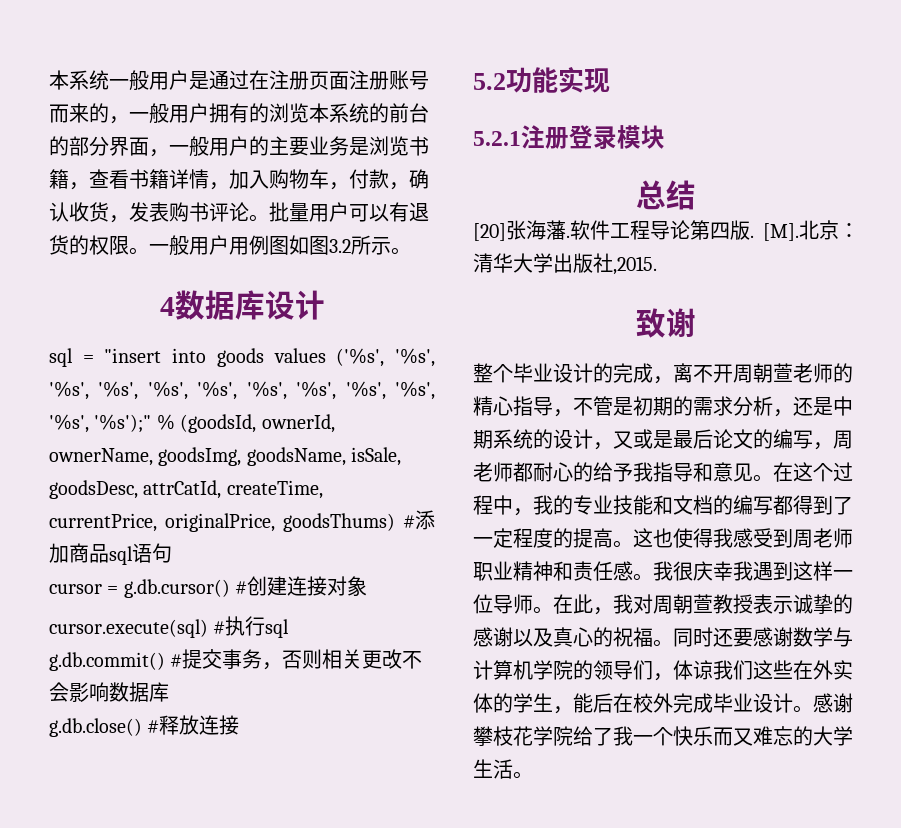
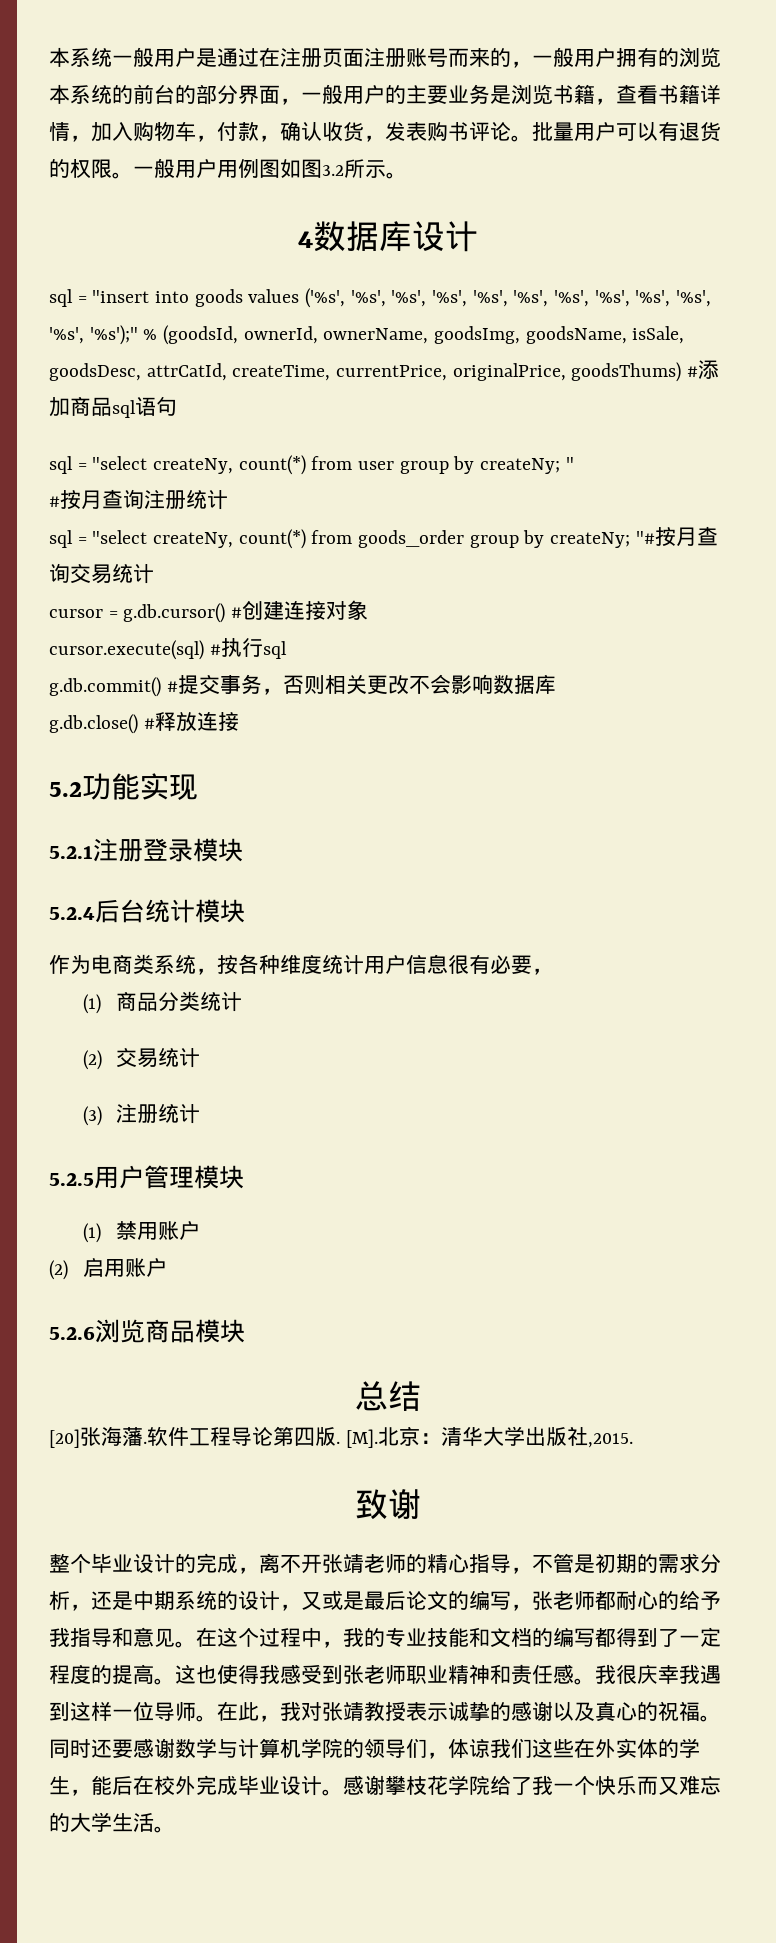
(172, 553) none -> [49,455,574,475] [49,489,228,510] [49,526,718,549] [49,563,154,584] // sql = "select createNy, count(*) from user group by createNy; " // #按月查询注册统计 // sql = "select createNy, count(*) from goods_order group by createNy; "#按月查询交易统计
(665, 137) none -> [49,899,245,923] [49,954,553,975] [82,991,243,1014] [82,1047,201,1070] [82,1104,201,1126] [49,1165,244,1189] [82,1221,201,1243] [49,1257,167,1280] [49,1319,245,1343] // 5.2.4后台统计模块 // 作为电商类系统，按各种维度统计用户信息很有必要， // (1)商品分类统计 // (2)交易统计 // (3)注册统计 // 5.2.5用户管理模块 // (1)禁用账户 // (2)启用账户 // 5.2.6浏览商品模块
[733,363,793,383] 周朝萱 -> [322,1554,364,1573] 张靖
[833,430,853,449] 周 -> [532,1591,553,1610] 张
[793,529,813,548] 周 -> [343,1665,364,1684] 张
[653,594,713,614] 周朝萱 -> [322,1702,364,1721] 张靖

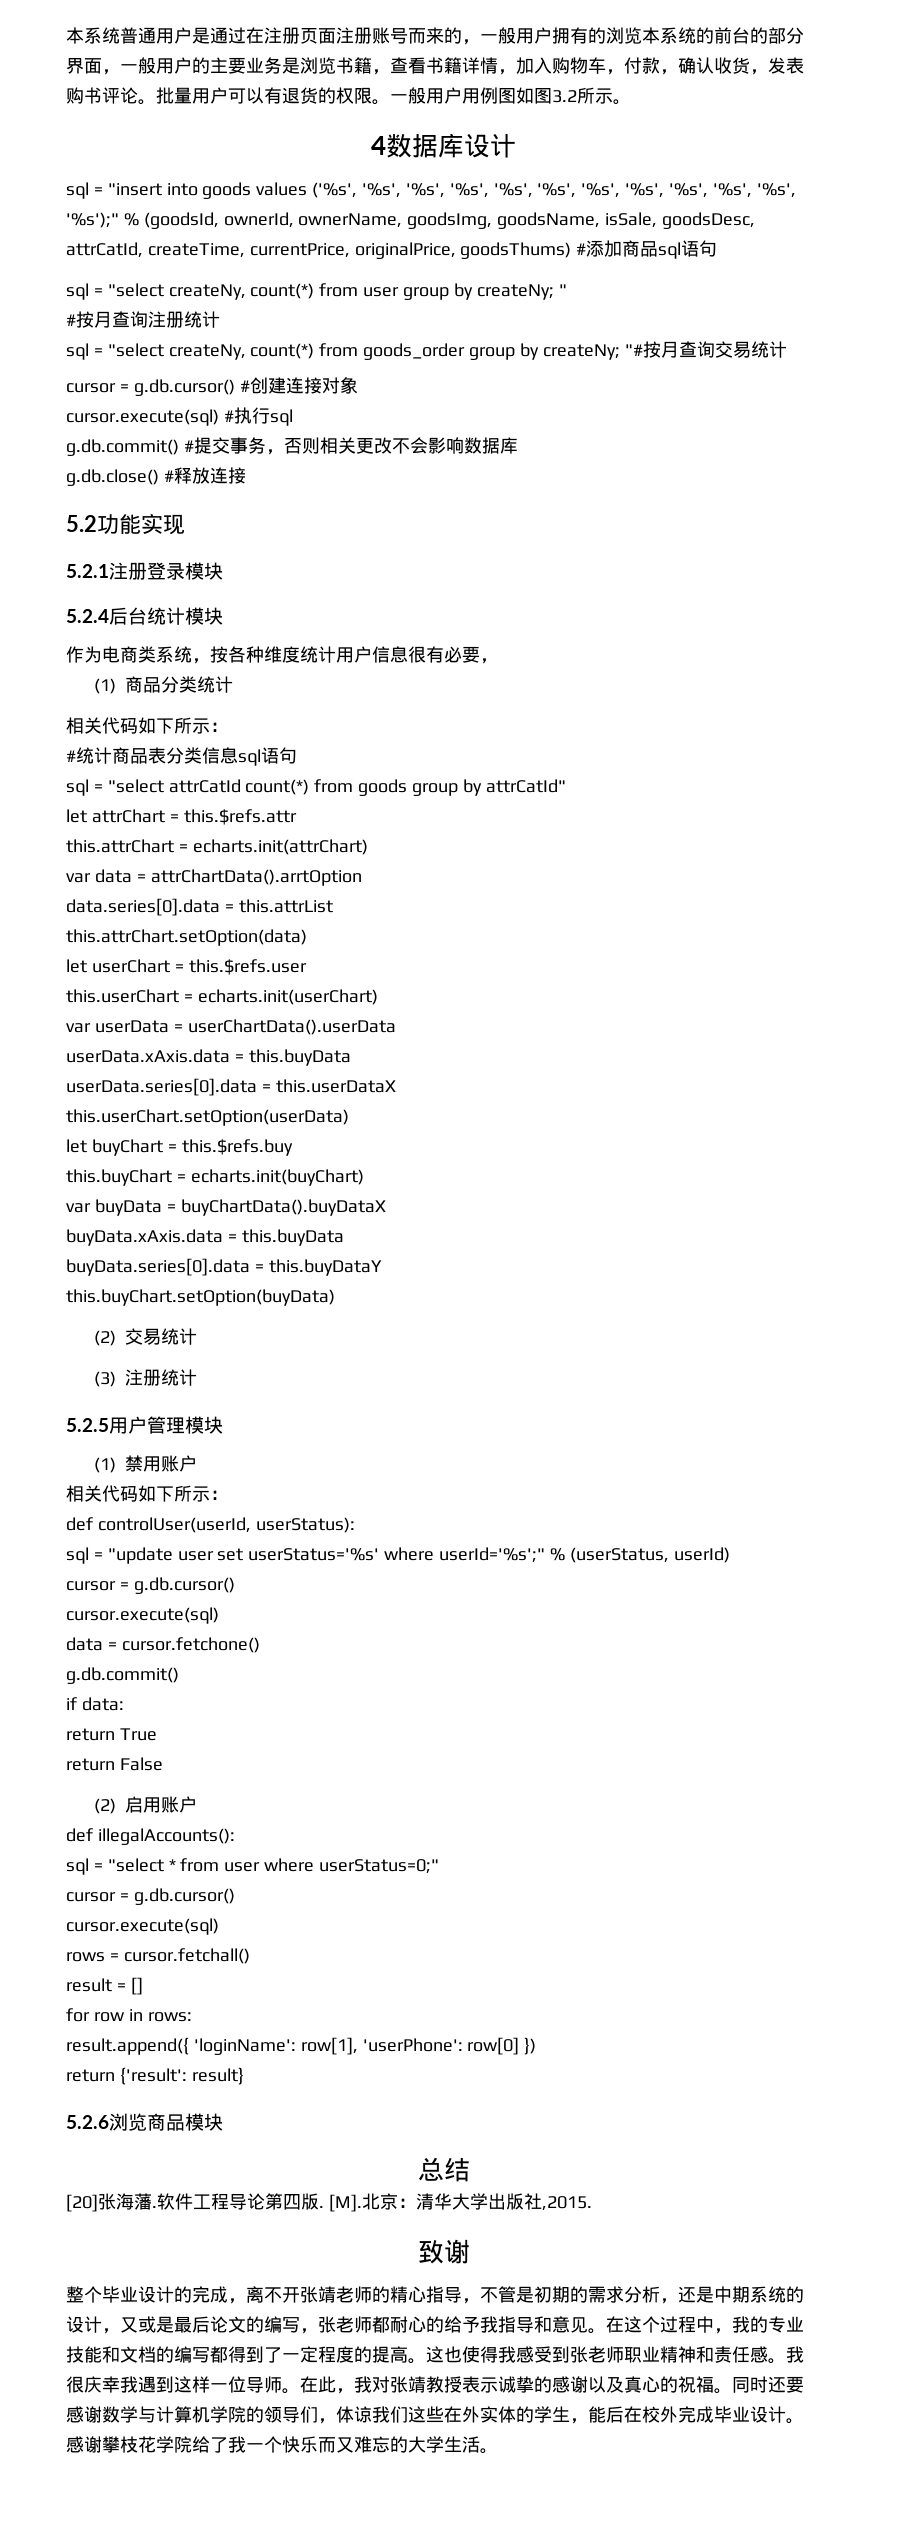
[49,47,154,67] 本系统一般 -> [66,27,156,44] 本系统普通
(243, 1002) none -> [66,717,228,734] [66,747,297,766] [66,779,566,796] [66,809,297,825] [66,839,368,855] [66,869,362,886] [66,898,333,916] [66,929,307,946] [66,959,307,975] [66,989,378,1005] [66,1019,396,1035] [66,1049,351,1066] [66,1078,396,1096] [66,1109,349,1126] [66,1139,293,1156] [66,1169,364,1186] [66,1199,386,1216] [66,1229,344,1246] [66,1258,382,1276] [66,1289,335,1306] // 相关代码如下所示： // #统计商品表分类信息sql语句 // sql = "select attrCatId count(*) from goods group by attrCatId" // let attrChart = this.$refs.attr // this.attrChart = echarts.init(attrChart) // var data = attrChartData().arrtOption // data.series[0].data = this.attrList // this.attrChart.setOption(data) // let userChart = this.$refs.user // this.userChart = echarts.init(userChart) // var userData = userChartData().userData // userData.xAxis.data = this.buyData // userData.series[0].data = this.userDataX // this.userChart.setOption(userData) // let buyChart = this.$refs.buy // this.buyChart = echarts.init(buyChart) // var buyData = buyChartData().buyDataX // buyData.xAxis.data = this.buyData // buyData.series[0].data = this.buyDataY // this.buyChart.setOption(buyData)
[49,1257,167,1280] (2)启用账户 -> [66,1485,228,1502] [66,1517,355,1533] [66,1547,730,1564] [66,1577,235,1594] [66,1607,219,1624] [66,1637,260,1653] [66,1667,179,1684] [66,1697,124,1711] [66,1728,157,1741] [66,1757,163,1771] [94,1796,198,1814] [66,1828,235,1845] [66,1858,440,1875] [66,1888,235,1905] [66,1918,219,1935] [66,1948,250,1964] [66,1977,143,1995] [66,2008,192,2022] [66,2037,537,2055] [66,2067,244,2085] 相关代码如下所示： // def controlUser(userId, userStatus): // sql = "update user set userStatus='%s' where userId='%s';" % (userStatus, userId) // cursor = g.db.cursor() // cursor.execute(sql) // data = cursor.fetchone() // g.db.commit() // if data: // return True // return False // (2)启用账户 // def illegalAccounts(): // sql = "select * from user where userStatus=0;" // cursor = g.db.cursor() // cursor.execute(sql) // rows = cursor.fetchall() // result = [] // for row in rows: // result.append({ 'loginName': row[1], 'userPhone': row[0] }) // return {'result': result}

